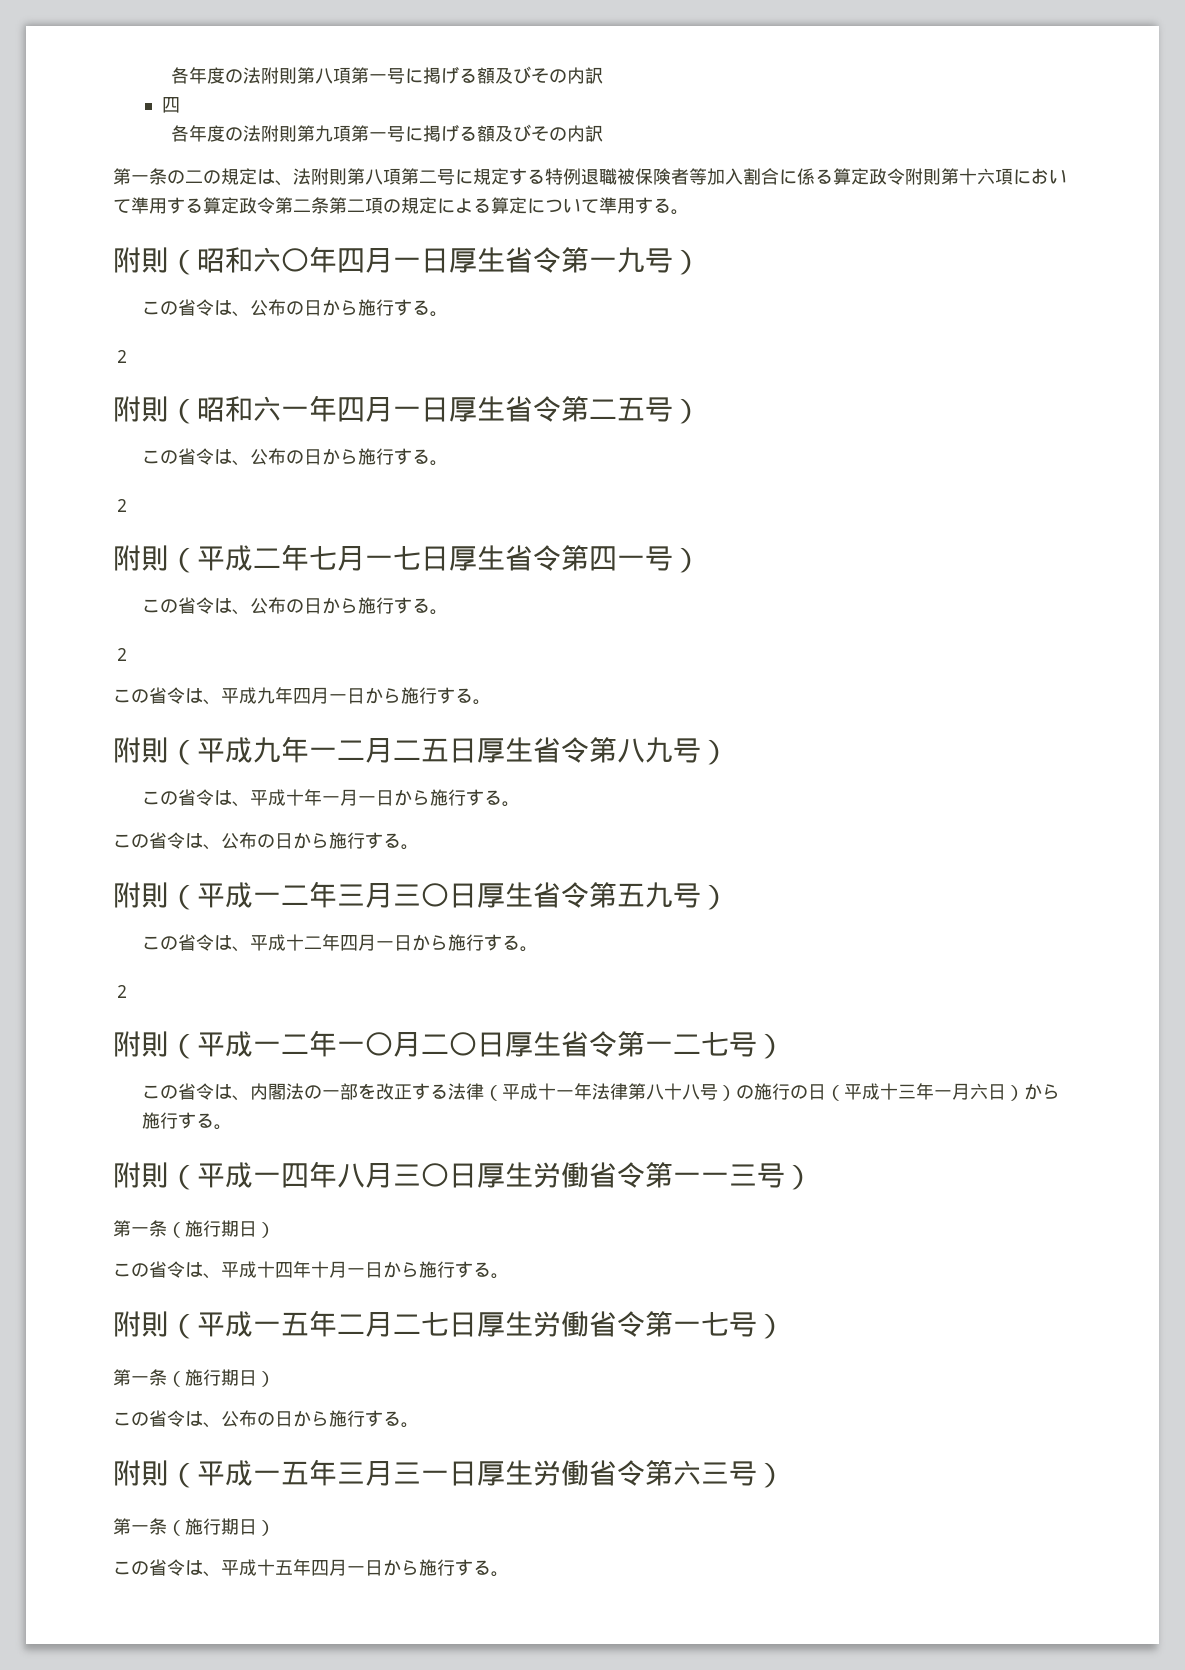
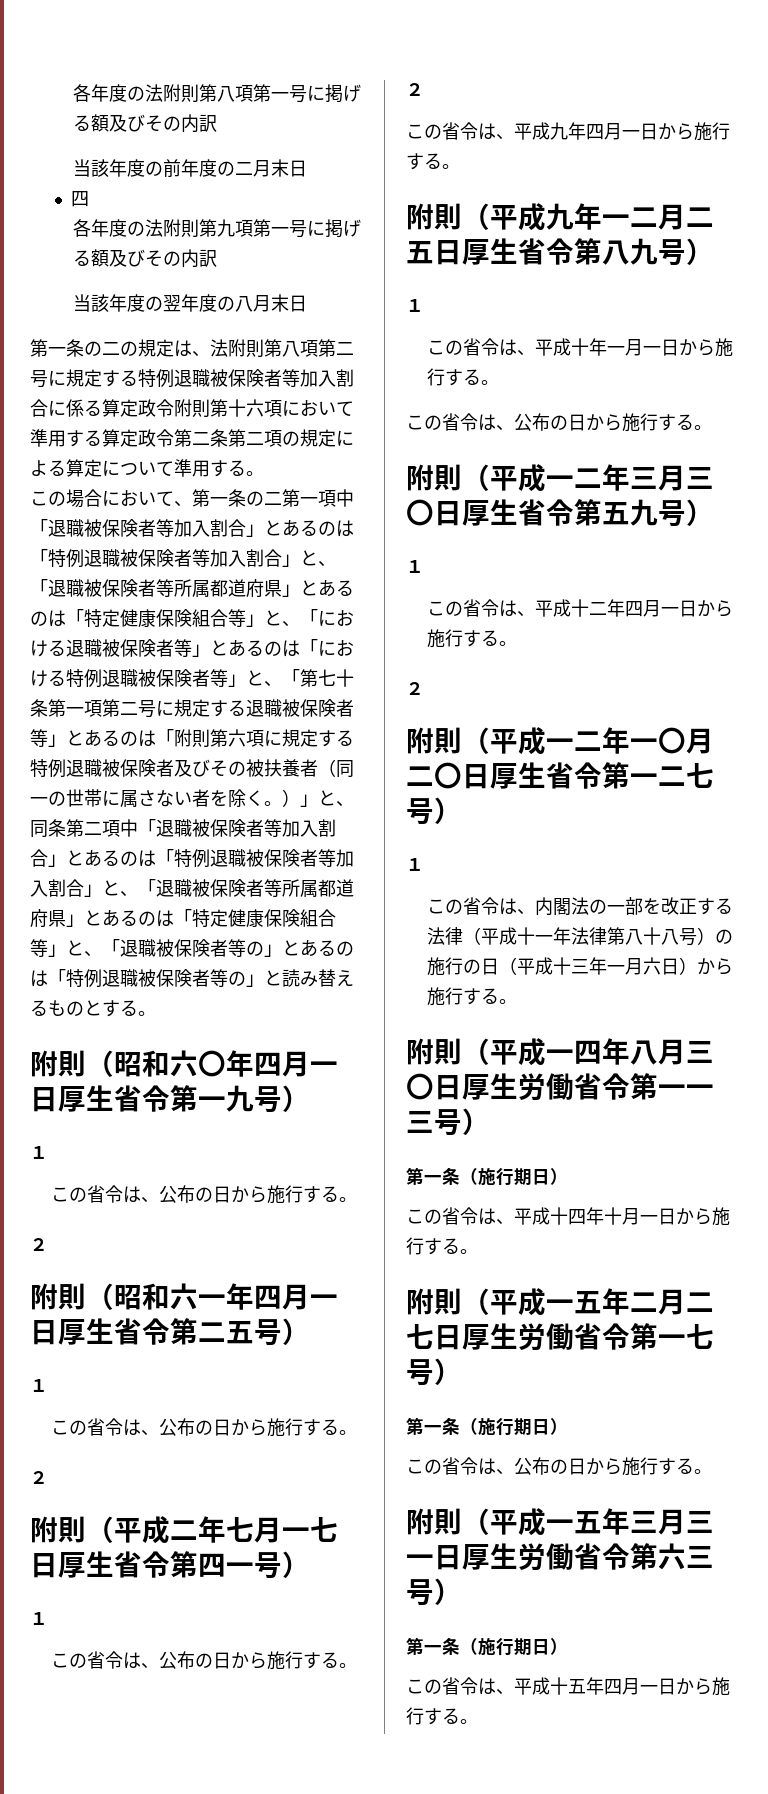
(603, 75) none -> [72,159,307,177] // 当該年度の前年度の二月末日
(603, 133) none -> [72,294,307,312] // 当該年度の翌年度の八月末日
(689, 212) none -> [30,489,354,508] [30,519,354,537] [30,549,336,568] [30,579,354,598] [30,609,354,628] [30,639,354,657] [30,669,354,688] [30,699,354,718] [30,729,354,748] [30,759,354,778] [30,789,354,807] [30,819,336,838] [30,849,354,868] [30,879,354,897] [30,909,336,928] [30,939,354,957] [30,969,354,988] [30,1000,156,1017] // この場合において、第一条の二第一項中「退職被保険者等加入割合」とあるのは「特例退職被保険者等加入割合」と、「退職被保険者等所属都道府県」とあるのは「特定健康保険組合等」と、「における退職被保険者等」とあるのは「における特例退職被保険者等」と、「第七十条第一項第二号に規定する退職被保険者等」とあるのは「附則第六項に規定する特例退職被保険者及びその被扶養者（同一の世帯に属さない者を除く。）」と、同条第二項中「退職被保険者等加入割合」とあるのは「特例退職被保険者等加入割合」と、「退職被保険者等所属都道府県」とあるのは「特定健康保険組合等」と、「退職被保険者等の」とあるのは「特例退職被保険者等の」と読み替えるものとする。
(701, 262) none -> [30,1146,48,1159] // １
(701, 411) none -> [30,1379,48,1392] // １
(701, 560) none -> [30,1612,48,1625] // １
(729, 752) none -> [406,299,424,312] // １
(729, 897) none -> [406,560,424,573] // １
(785, 1046) none -> [406,858,424,871] // １

